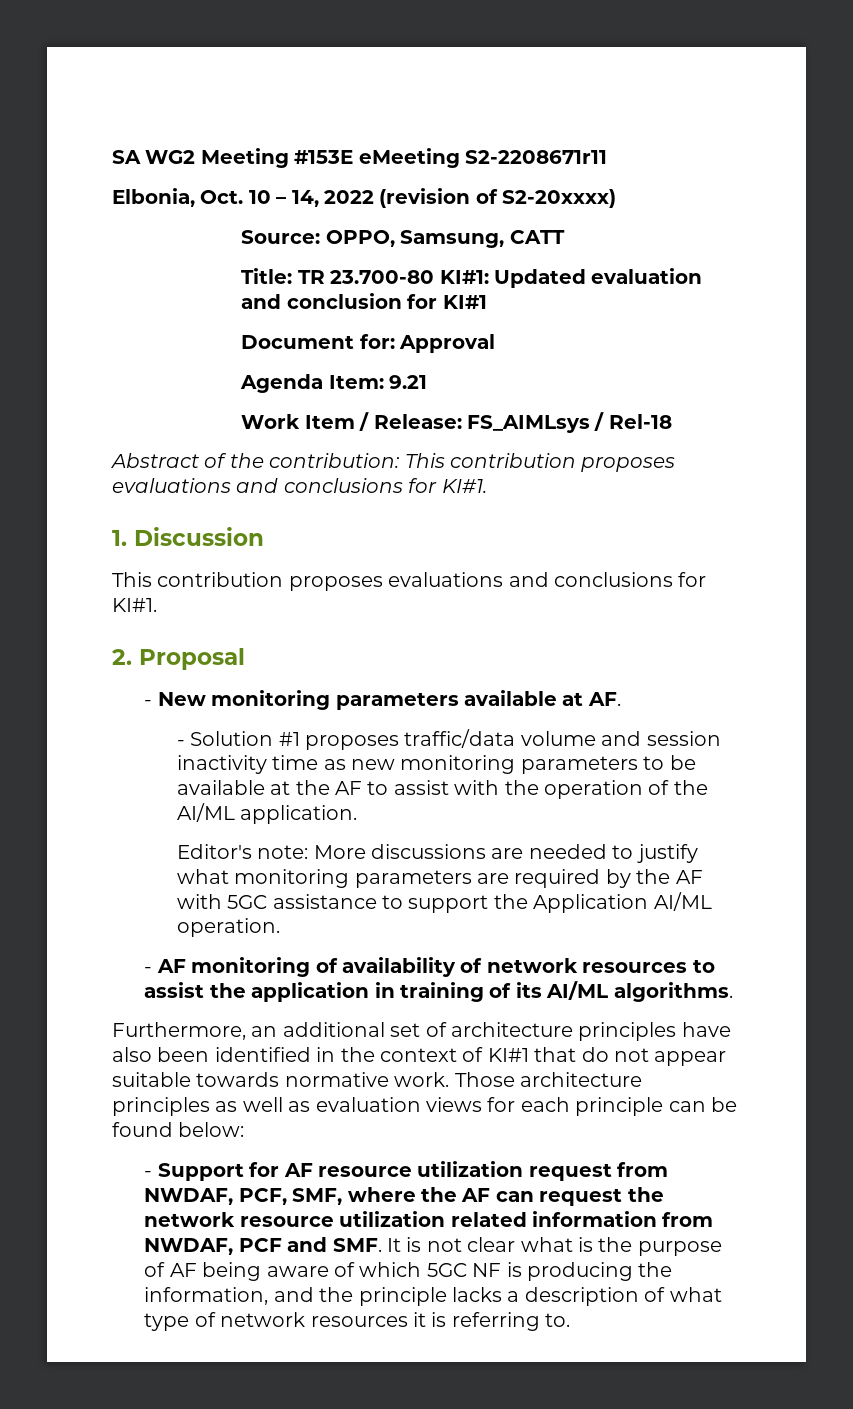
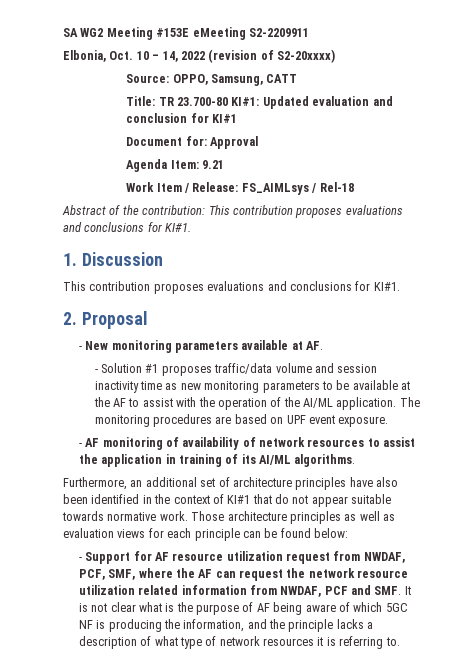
[465,150,607,164] S2-2208671r11 -> [248,28,309,37] S2-2209911
[176,844,698,863] [176,869,703,888] [176,892,712,913] [176,918,280,937] // Editor's note: More discussions are needed to justify what monitoring parameters are required by the AF with 5GC assistance to support the Application AI/ML operation. -> [399,397,420,407] [94,414,389,427] The monitoring procedures are based on UPF event exposure.

